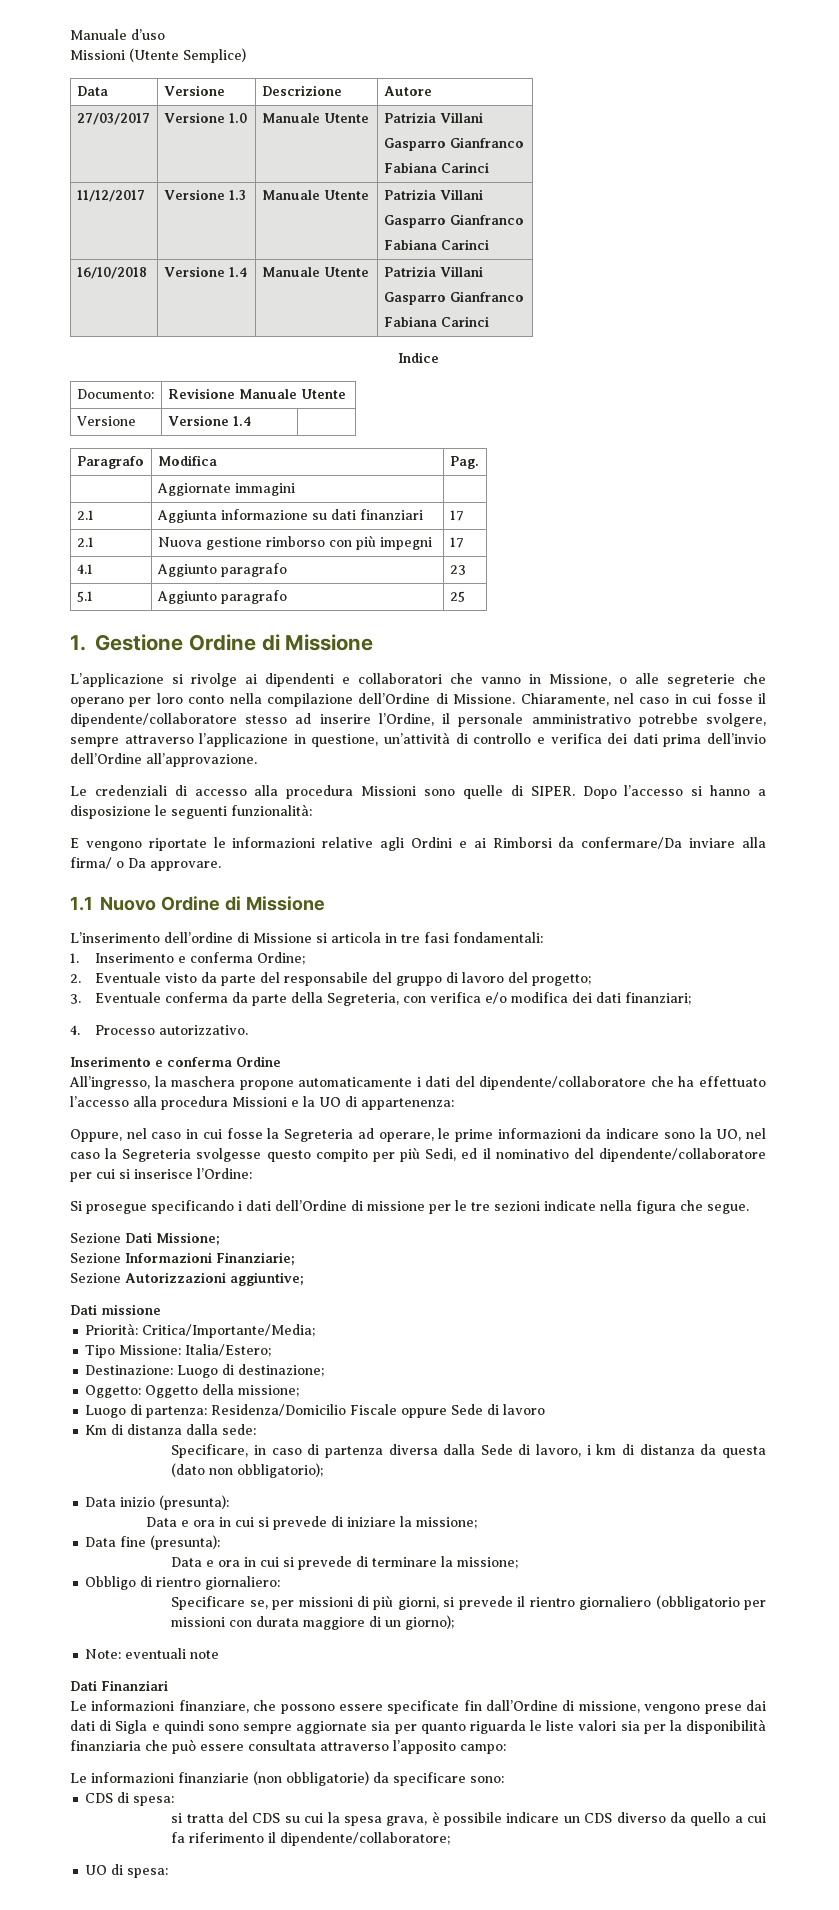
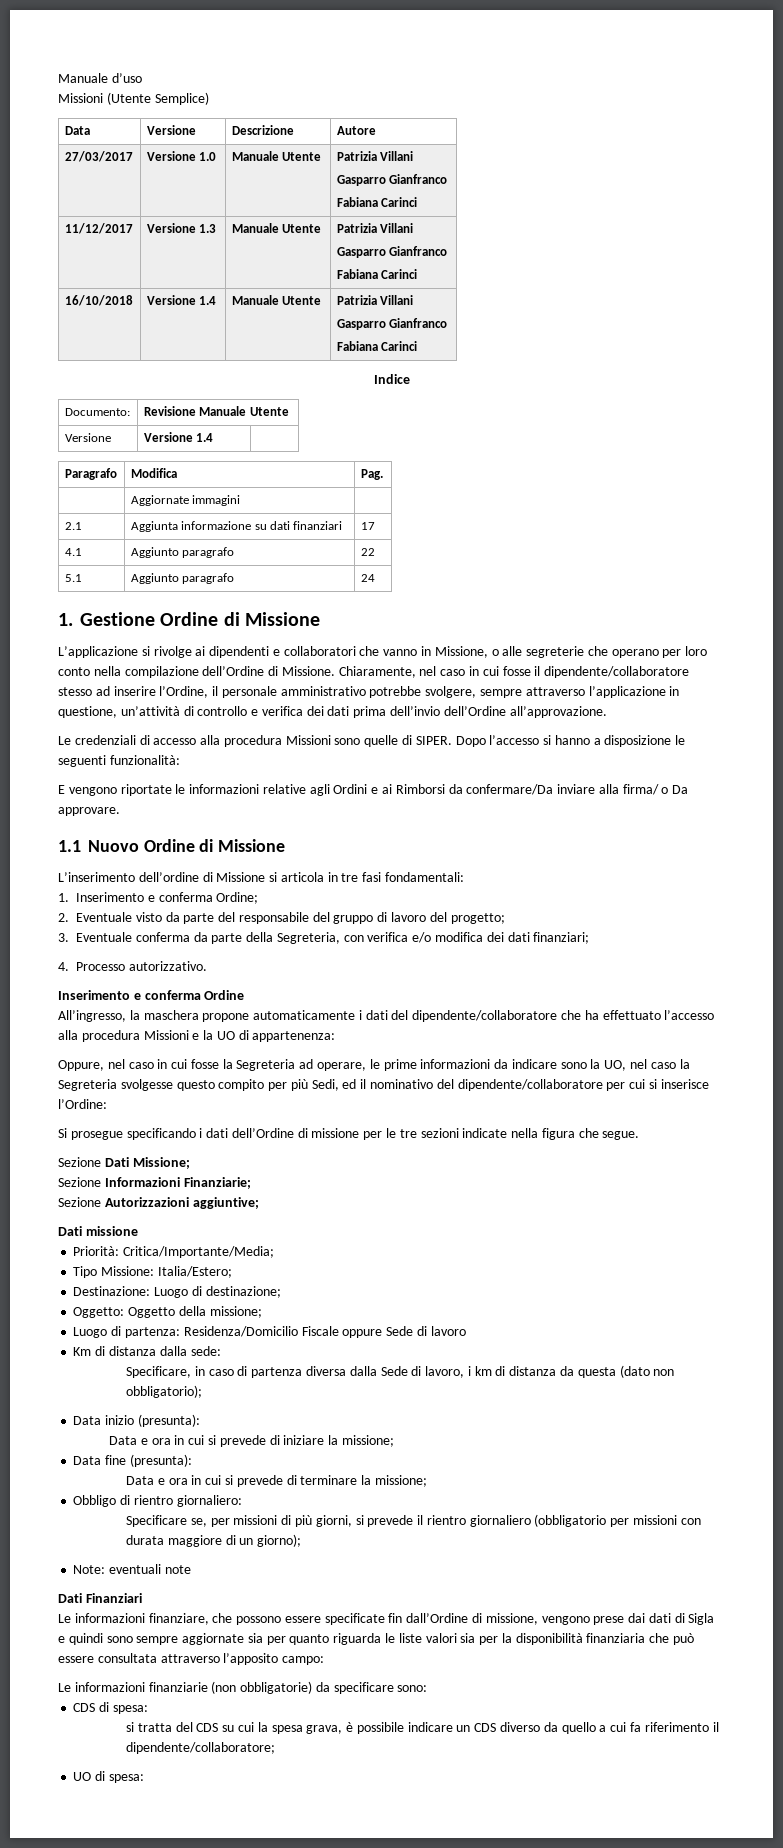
[76,537,94,547] [157,536,432,550] [449,537,464,548] // 2.1 | Nuova gestione rimborso con più impegni | 17 -> (375, 526) none
[449,565,466,575] 23 -> [360,548,375,556] 22
[449,591,465,602] 25 -> [360,574,375,582] 24

